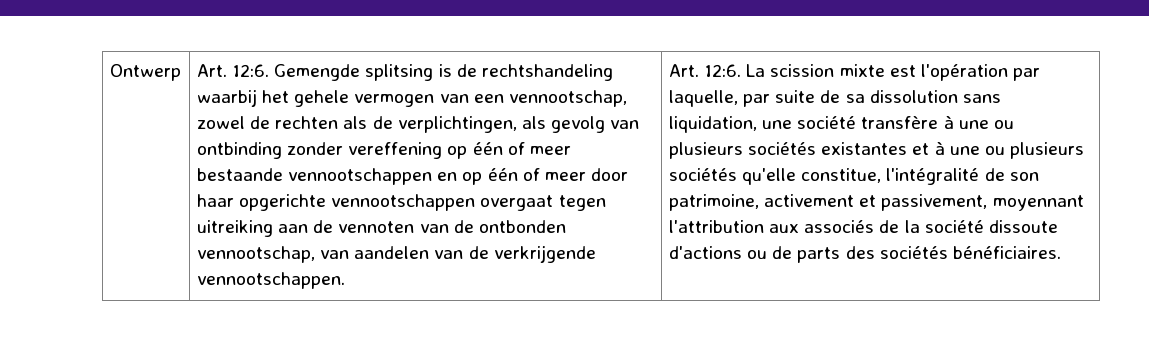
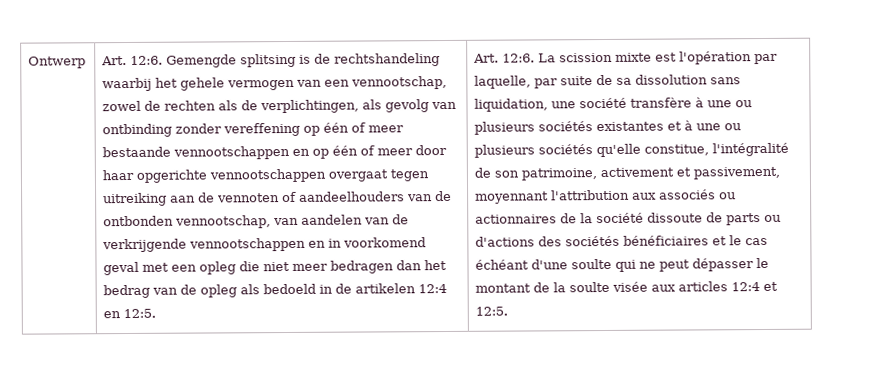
(415, 227) none -> [282,191,406,203] of aandeelhouders
[196,272,345,289] vennootschappen. -> [189,237,427,252] [103,259,448,276] [103,283,448,299] [103,308,157,319] vennootschappen en in voorkomend geval met een opleg die niet meer bedragen dan het bedrag van de opleg als bedoeld in de artikelen 12:4 en 12:5.
(875, 226) none -> [719,192,737,200] [475,214,558,224] ou actionnaires
[668,246,1061,263] d'actions ou de parts des sociétés bénéficiaires. -> [706,212,782,226] [475,235,769,247] [475,257,770,272] [475,281,779,293] [475,306,509,316] de parts ou d'actions des sociétés bénéficiaires et le cas échéant d'une soulte qui ne peut dépasser le montant de la soulte visée aux articles 12:4 et 12:5.

